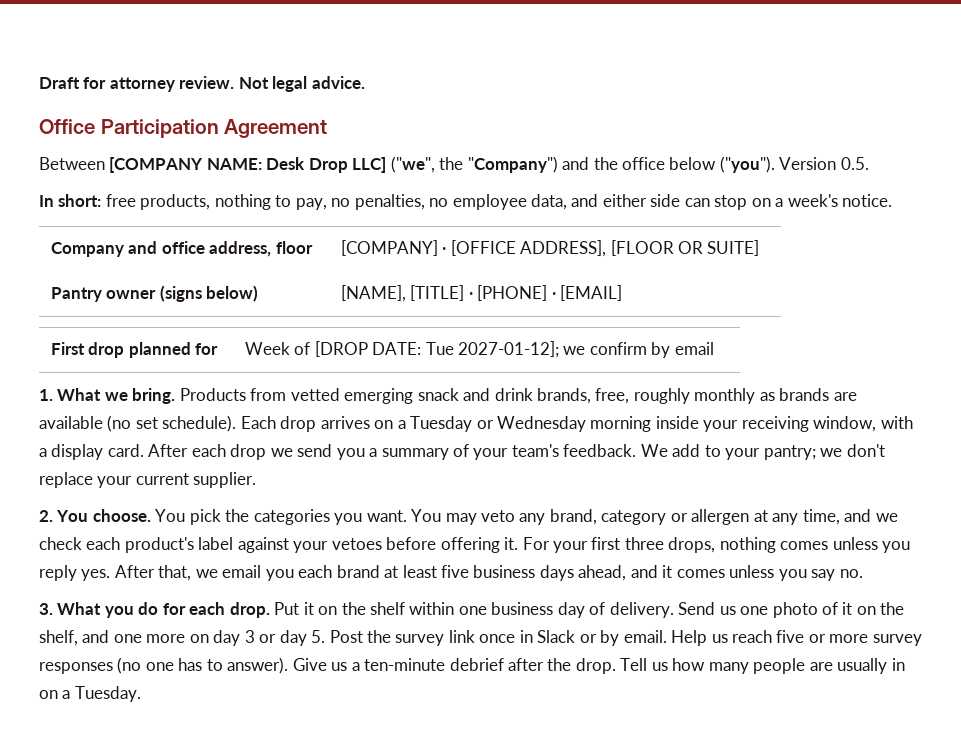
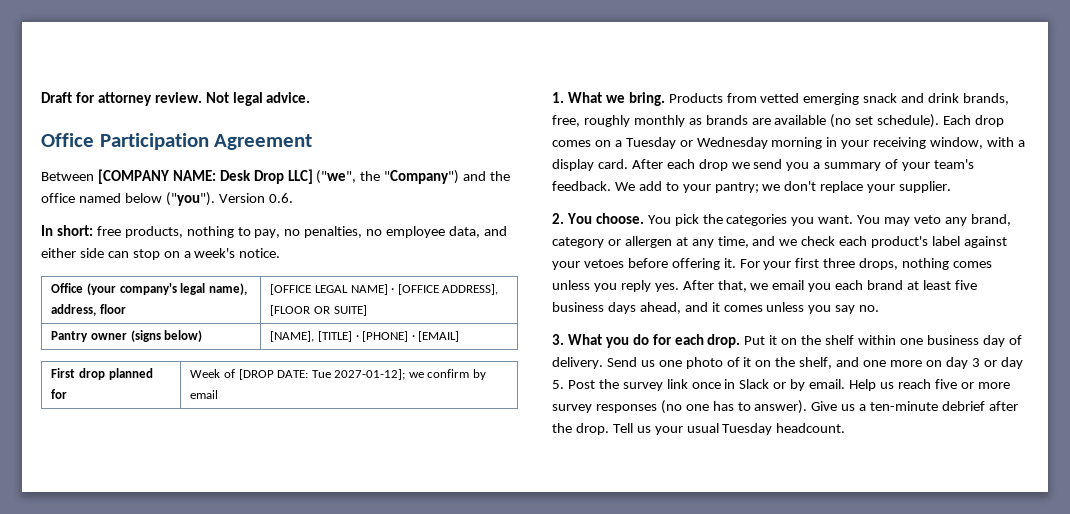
(666, 163) none -> [78,193,121,203] named
[840,157,869,170] 0.5. -> [268,193,293,203] 0.6.
[50,241,205,257] Company and office -> [51,283,247,295] Office (your company's legal name),
[340,240,438,256] [COMPANY] -> [270,284,388,295] [OFFICE LEGAL NAME]
[320,416,370,429] arrives -> [552,140,591,147] comes
[655,416,699,429] inside -> [826,137,838,147] in
[135,473,189,485] current -> (896, 188) none
[672,658,905,674] [39,686,141,702] how many people are usually in on a Tuesday. -> [654,423,846,435] your usual Tuesday headcount.

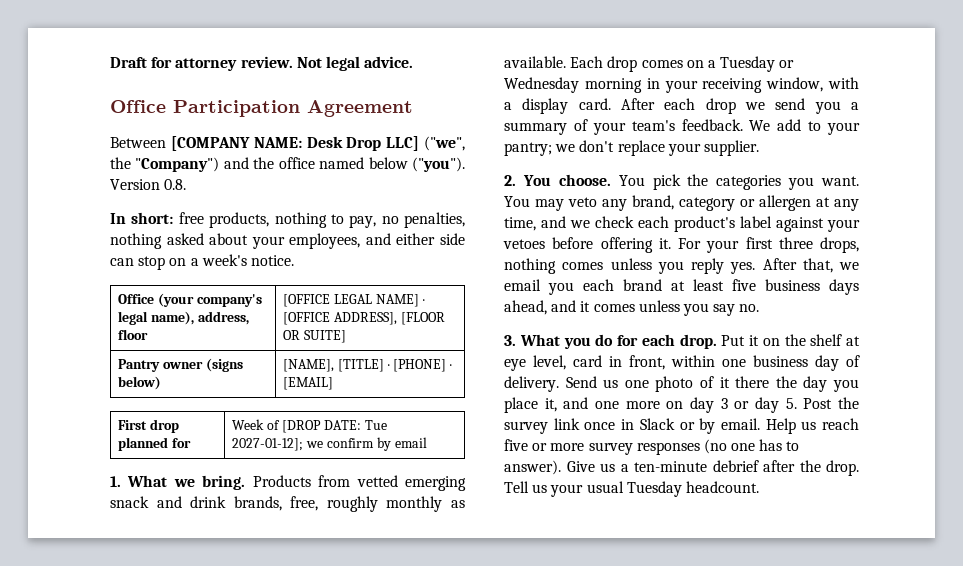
[268,193,293,203] 0.6. -> [164,179,187,190] 0.8.
[366,226,481,238] no employee data, -> [110,233,361,249] nothing asked about your employees,
[705,114,940,128] brands are available (no set schedule). -> [504,56,566,68] available.
(855, 340) none -> [846,336,860,346] [504,355,665,371] at eye level, card in front,
[755,357,833,369] on the shelf, -> [735,376,859,392] [504,397,557,413] there the day you place it,

